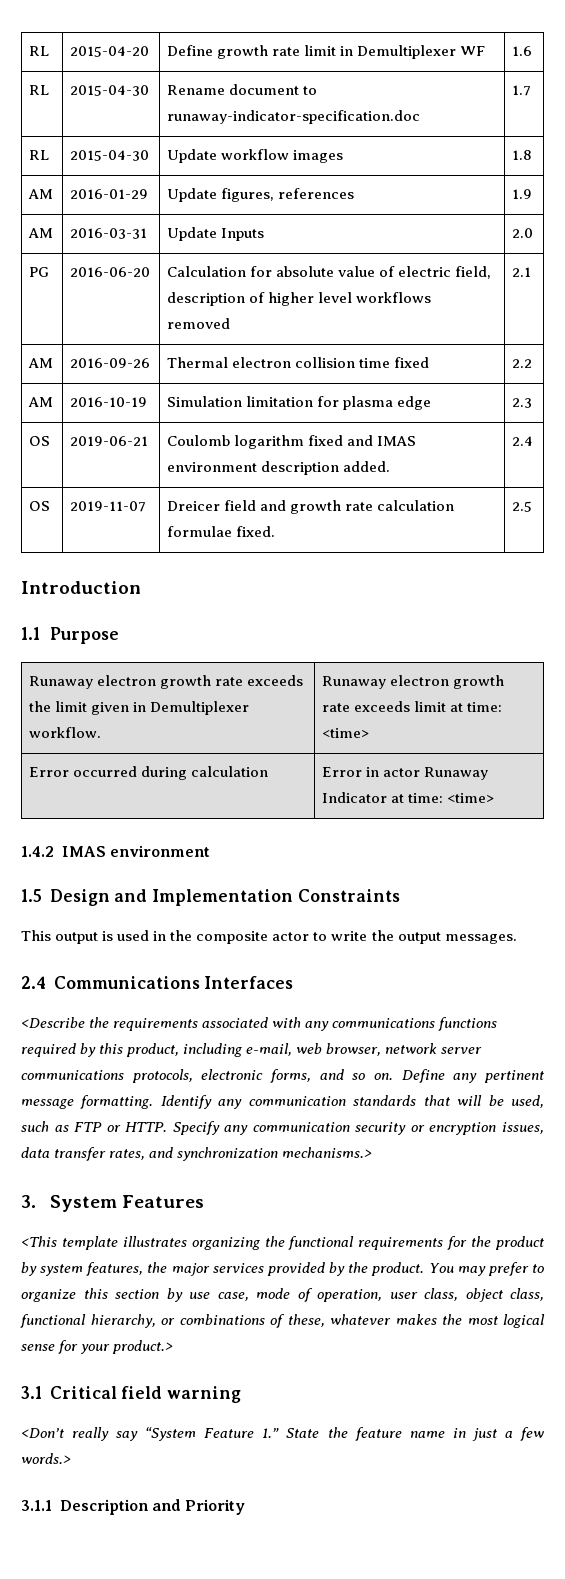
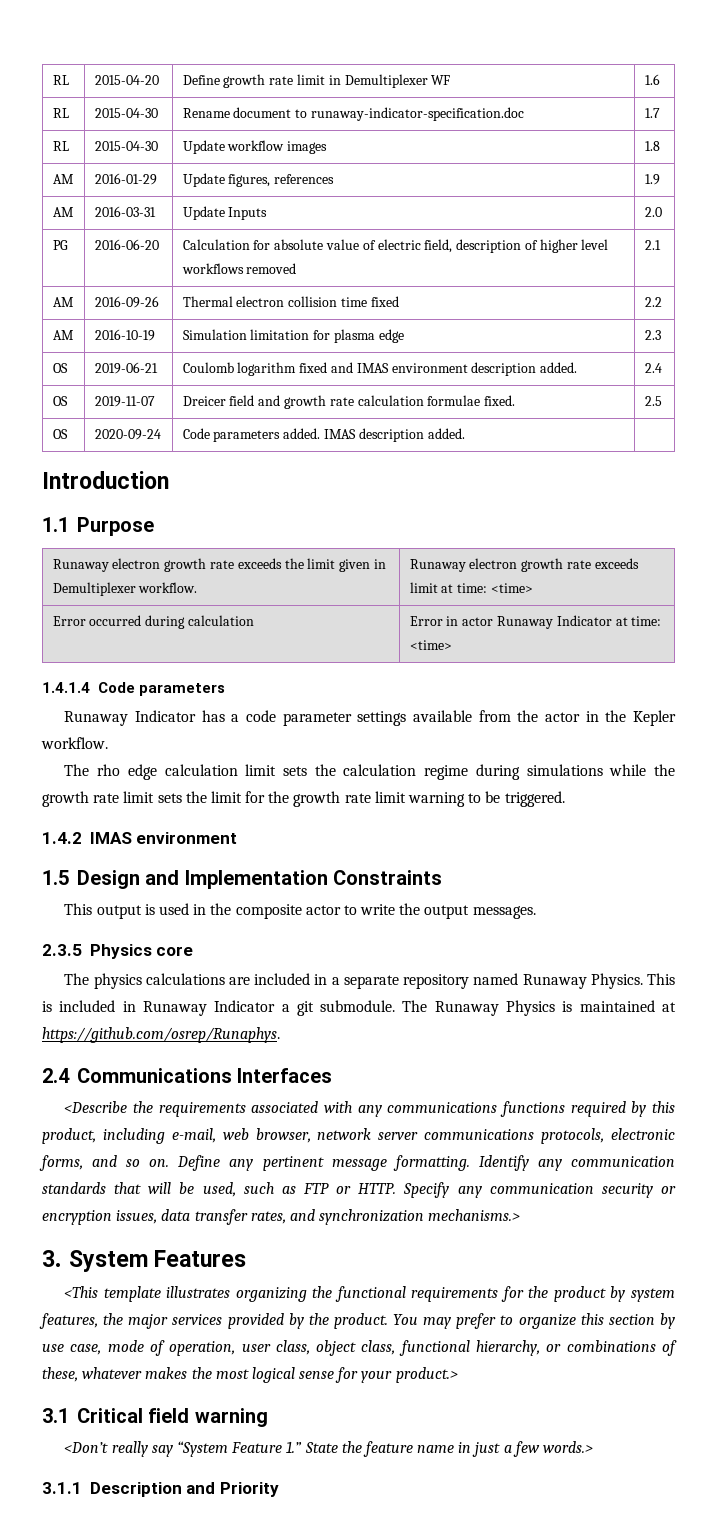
(533, 506) none -> [52,429,68,439] [94,429,161,440] [182,428,465,442] // OS | 2020-09-24 | Code parameters added. IMAS description added. |
(495, 798) none -> [42,682,225,696] [64,710,676,726] [41,737,108,749] [64,764,675,780] [42,791,565,807] // 1.4.1.4 Code parameters // Runaway Indicator has a code parameter settings available from the actor in the Kepler workflow. // The rho edge calculation limit sets the calculation regime during simulations while the growth rate limit sets the limit for the growth rate limit warning to be triggered.
(517, 939) none -> [42,944,194,959] [64,973,675,989] [42,1000,676,1016] [42,1027,280,1043] // 2.3.5 Physics core // The physics calculations are included in a separate repository named Runaway Physics. This is included in Runaway Indicator a git submodule. The Runaway Physics is maintained at https://github.com/osrep/Runaphys.

